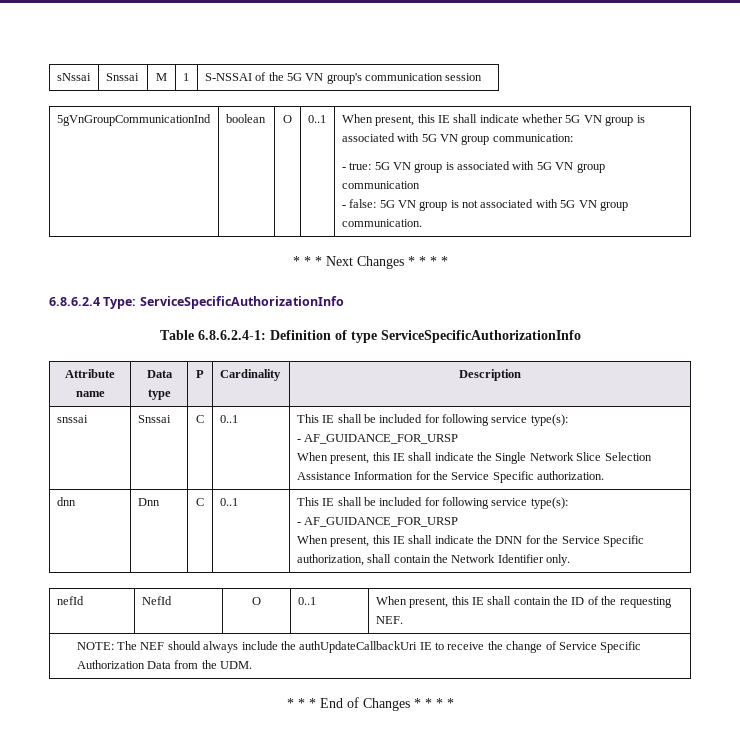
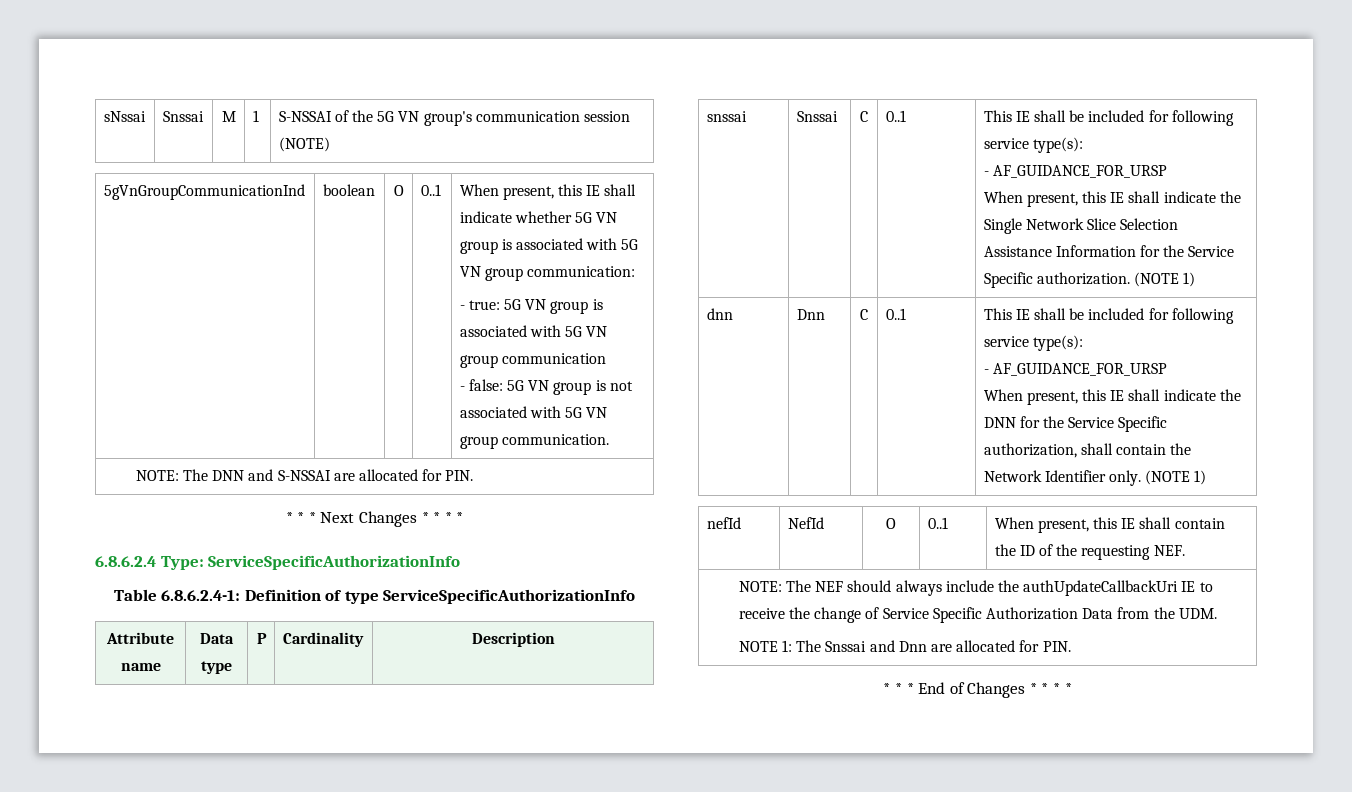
(483, 77) none -> [278,137,330,152] (NOTE)
(422, 223) none -> [135,469,474,481] // NOTE: The DNN and S-NSSAI are allocated for PIN.
(605, 475) none -> [1134,272,1196,287] (NOTE 1)
(571, 560) none -> [1145,470,1207,485] (NOTE 1)
(253, 665) none -> [738,640,1071,652] // NOTE 1: The Snssai and Dnn are allocated for PIN.

